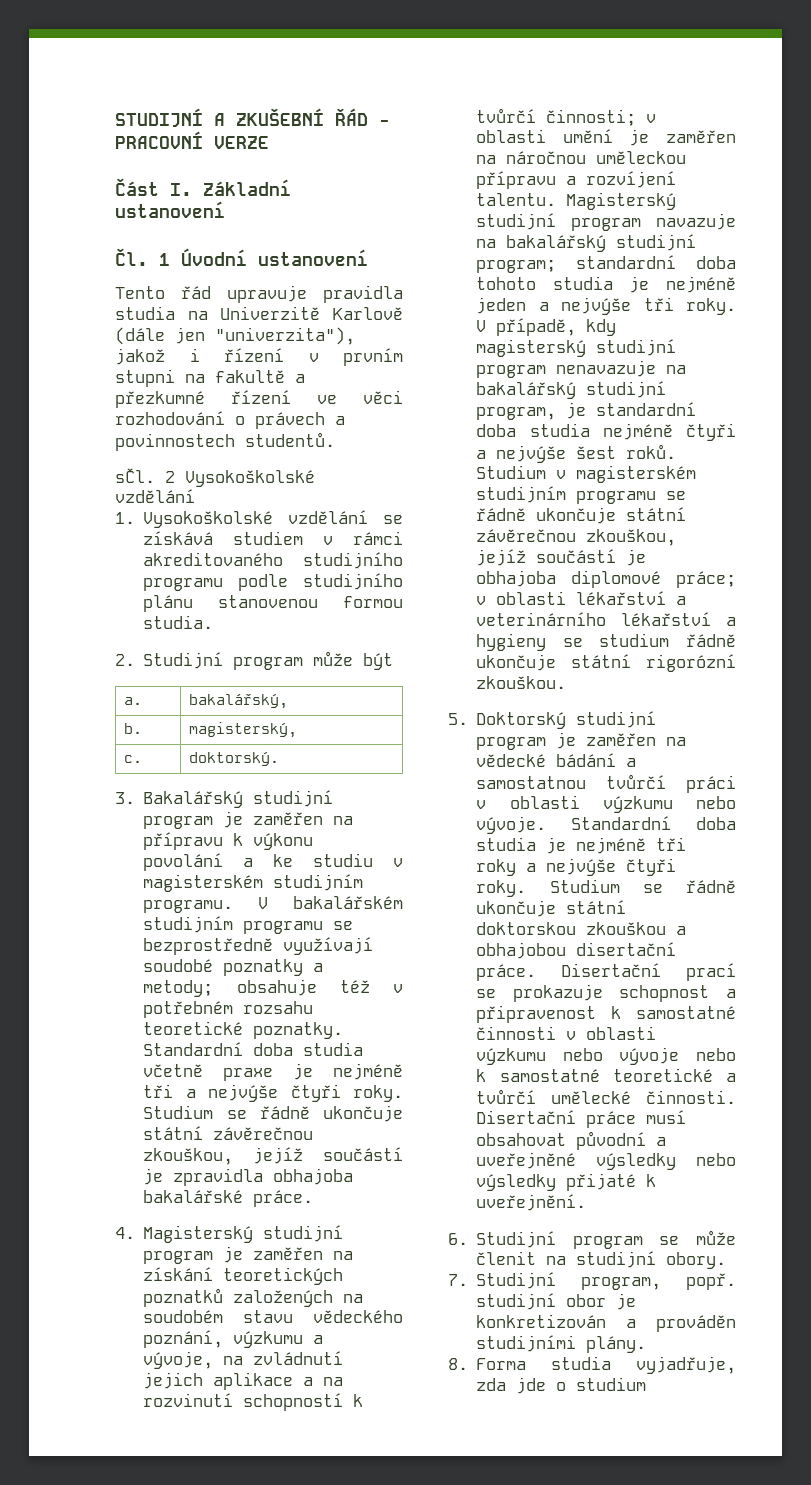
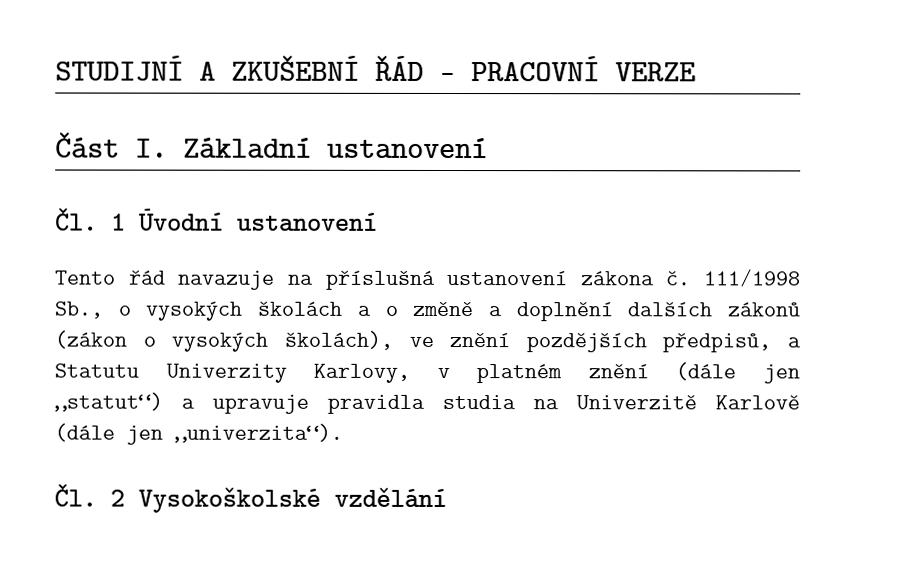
(211, 292) none -> [177,269,801,290] [54,301,800,322] [54,330,801,353] [54,362,800,384] [54,392,195,412] navazuje na příslušná ustanovení zákona č. 111/1998 Sb., o vysokých školách a o změně a doplnění dalších zákonů (zákon o vysokých školách), ve znění pozdějších předpisů, a Statutu Univerzity Karlovy, v platném znění (dále jen „statut“) a
[215,327,355,345] [115,348,403,366] [115,369,305,387] [115,390,403,408] [115,411,345,429] [115,432,335,451] [115,468,315,487] [115,489,195,503] [115,510,403,528] [143,531,403,545] [143,552,403,569] [143,573,403,591] [143,595,403,612] [143,615,214,629] [115,651,394,670] [124,697,143,705] [189,693,289,709] [124,723,143,734] [189,722,298,738] [124,755,143,763] [189,751,280,766] [115,790,334,808] [143,811,354,829] [143,832,314,850] [143,853,403,871] [143,874,364,892] [143,896,403,913] [143,916,354,934] [143,937,374,955] [143,959,324,976] [143,979,403,997] [143,1001,314,1018] [143,1021,344,1039] [143,1042,364,1056] [143,1063,403,1081] [143,1084,403,1102] [143,1105,403,1122] [143,1126,314,1140] [143,1147,403,1165] [143,1168,354,1186] [143,1190,314,1207] [115,1225,344,1243] [143,1246,354,1264] [143,1267,344,1285] [143,1288,364,1307] [143,1310,403,1323] [143,1330,324,1348] [143,1351,344,1369] [143,1372,344,1390] [143,1393,364,1411] [476,108,657,126] [476,129,736,146] [476,151,687,164] [476,171,677,189] [476,192,677,210] [476,213,736,231] [476,234,697,252] [476,255,736,273] [476,276,736,293] [476,297,736,315] [476,318,617,336] [476,339,677,357] [476,360,687,378] [476,381,667,399] [476,402,697,420] [476,423,736,441] [476,444,677,463] [476,465,697,483] [476,486,687,504] [476,507,687,524] [476,529,677,546] [476,549,647,566] [476,570,736,588] [476,591,687,605] [476,612,736,626] [476,633,736,651] [476,654,736,672] [476,676,567,689] [448,711,657,729] [476,732,687,750] [476,753,637,767] [476,774,736,793] [476,795,736,813] [476,816,736,834] [476,837,687,854] [476,858,677,876] [476,879,736,897] [476,900,627,917] [476,922,687,935] [476,942,677,959] [476,963,736,981] [476,984,736,1002] [476,1005,736,1023] [476,1026,657,1040] [476,1047,736,1065] [476,1068,736,1082] [476,1089,736,1104] [476,1110,687,1128] [476,1131,667,1150] [476,1152,736,1170] [476,1173,657,1191] [476,1194,587,1211] [448,1230,736,1249] [476,1251,727,1269] [448,1272,736,1290] [476,1293,637,1310] [476,1314,736,1332] [476,1335,647,1353] [448,1356,736,1374] [476,1377,647,1394] "univerzita"), jakož i řízení v prvním stupni na fakultě a přezkumné řízení ve věci rozhodování o právech a povinnostech studentů. // sČl. 2 Vysokoškolské vzdělání // 1. Vysokoškolské vzdělání se získává studiem v rámci akreditovaného studijního programu podle studijního plánu stanovenou formou studia. // 2. Studijní program může být // a. | bakalářský, // b. | magisterský, // c. | doktorský. // 3. Bakalářský studijní program je zaměřen na přípravu k výkonu povolání a ke studiu v magisterském studijním programu. V bakalářském studijním programu se bezprostředně využívají soudobé poznatky a metody; obsahuje též v potřebném rozsahu teoretické poznatky. Standardní doba studia včetně praxe je nejméně tři a nejvýše čtyři roky. Studium se řádně ukončuje státní závěrečnou zkouškou, jejíž součástí je zpravidla obhajoba bakalářské práce. // 4. Magisterský studijní program je zaměřen na získání teoretických poznatků založených na soudobém stavu vědeckého poznání, výzkumu a vývoje, na zvládnutí jejich aplikace a na rozvinutí schopností k tvůrčí činnosti; v oblasti umění je zaměřen na náročnou uměleckou přípravu a rozvíjení talentu. Magisterský studijní program navazuje na bakalářský studijní program; standardní doba tohoto studia je nejméně jeden a nejvýše tři roky. V případě, kdy magisterský studijní program nenavazuje na bakalářský studijní program, je standardní doba studia nejméně čtyři a nejvýše šest roků. Studium v magisterském studijním programu se řádně ukončuje státní závěrečnou zkouškou, jejíž součástí je obhajoba diplomové práce; v oblasti lékařství a veterinárního lékařství a hygieny se studium řádně ukončuje státní rigorózní zkouškou. // 5. Doktorský studijní program je zaměřen na vědecké bádání a samostatnou tvůrčí práci v oblasti výzkumu nebo vývoje. Standardní doba studia je nejméně tři roky a nejvýše čtyři roky. Studium se řádně ukončuje státní doktorskou zkouškou a obhajobou disertační práce. Disertační prací se prokazuje schopnost a připravenost k samostatné činnosti v oblasti výzkumu nebo vývoje nebo k samostatné teoretické a tvůrčí umělecké činnosti. Disertační práce musí obsahovat původní a uveřejněné výsledky nebo výsledky přijaté k uveřejnění. // 6. Studijní program se může členit na studijní obory. // 7. Studijní program, popř. studijní obor je konkretizován a prováděn studijními plány. // 8. Forma studia vyjadřuje, zda jde o studium -> [174,423,343,443] [54,483,447,513] „univerzita“). // Čl. 2 Vysokoškolské vzdělání

